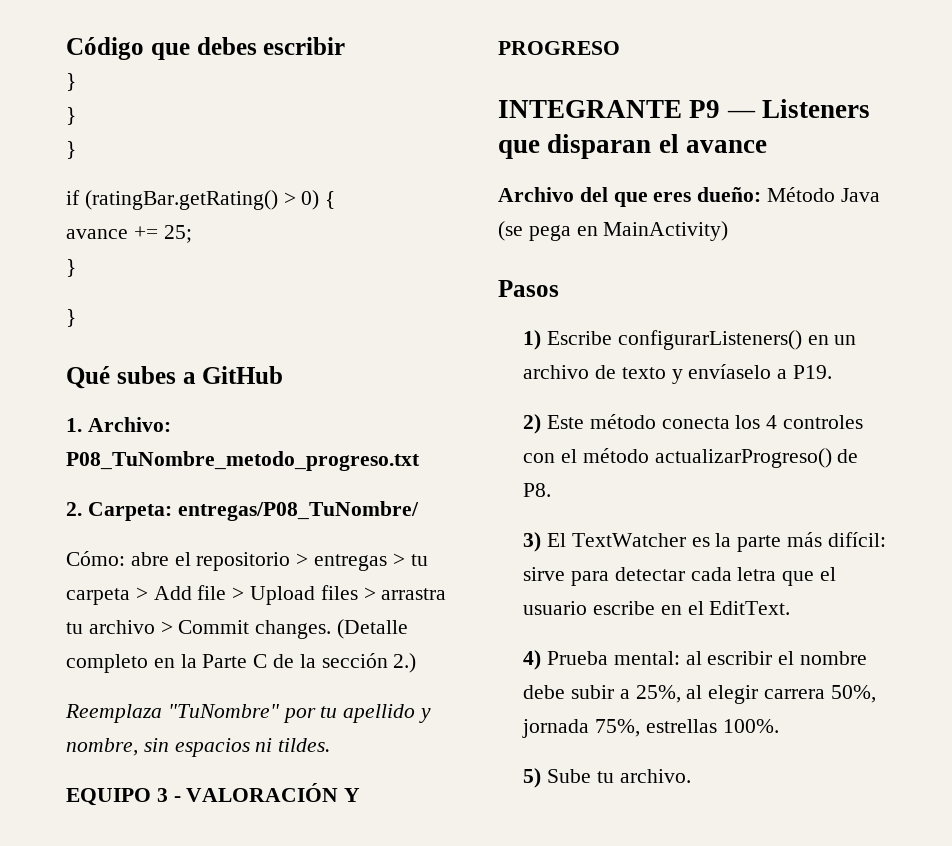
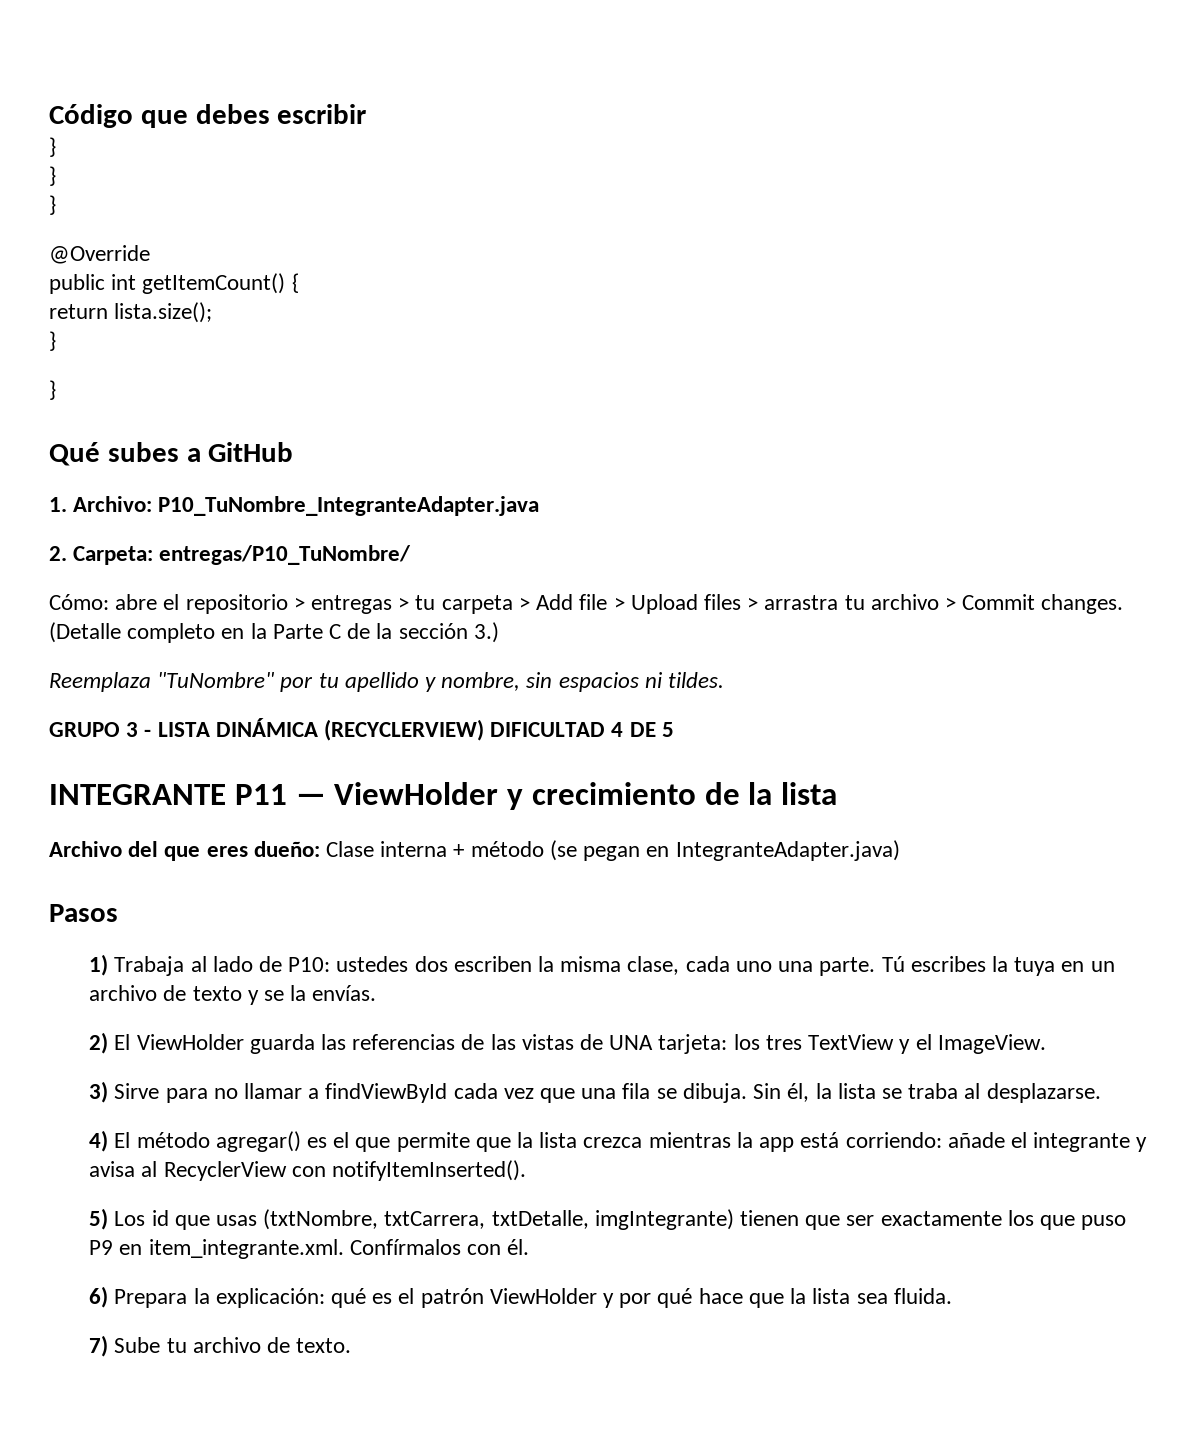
[66,190,336,210] [66,225,192,243] if (ratingBar.getRating() > 0) { // avance += 25; -> [49,245,150,264] [49,273,299,294] [49,302,213,323] @Override // public int getItemCount() { // return lista.size();
[66,451,420,471] P08_TuNombre_metodo_progreso.txt -> [158,496,540,516] P10_TuNombre_IntegranteAdapter.java
[177,501,419,521] entregas/P08_TuNombre/ -> [159,545,412,565] entregas/P10_TuNombre/
[393,653,417,673] 2.) -> [473,622,499,643] 3.)
[66,788,151,806] EQUIPO -> [49,722,120,737] GRUPO
[186,783,361,802] [498,41,620,55] [498,99,870,118] [498,134,767,159] VALORACIÓN Y PROGRESO // INTEGRANTE P9 — Listeners que disparan el avance -> [157,718,674,741] [49,782,838,810] LISTA DINÁMICA (RECYCLERVIEW) DIFICULTAD 4 DE 5 // INTEGRANTE P11 — ViewHolder y crecimiento de la lista
[767,187,880,202] [498,221,729,241] [498,280,559,297] [523,330,802,350] Método Java (se pega en MainActivity) // Pasos // 1) Escribe configurarListeners() -> [326,840,900,861] [49,904,118,922] [89,954,1056,976] Clase interna + método (se pegan en IntegranteAdapter.java) // Pasos // 1) Trabaja al lado de P10: ustedes dos escriben la misma clase, cada uno una parte. Tú escribes la tuya
[688,364,833,379] [523,414,864,434] [523,448,859,468] [523,483,552,497] [523,532,886,552] [523,567,837,586] [523,601,791,615] [523,650,868,670] [523,685,876,704] [522,719,779,738] [523,768,691,788] envíaselo a P19. // 2) Este método conecta los 4 controles con el método actualizarProgreso() de P8. // 3) El TextWatcher es la parte más difícil: sirve para detectar cada letra que el usuario escribe en el EditText. // 4) Prueba mental: al escribir el nombre debe subir a 25%, al elegir carrera 50%, jornada 75%, estrellas 100%. // 5) Sube tu archivo. -> [263,985,377,1001] [89,1032,1046,1054] [89,1081,1101,1103] [89,1130,1148,1152] [89,1160,526,1181] [89,1208,1127,1230] [89,1239,530,1259] [89,1286,952,1308] [89,1335,352,1357] se la envías. // 2) El ViewHolder guarda las referencias de las vistas de UNA tarjeta: los tres TextView y el ImageView. // 3) Sirve para no llamar a findViewById cada vez que una fila se dibuja. Sin él, la lista se traba al desplazarse. // 4) El método agregar() es el que permite que la lista crezca mientras la app está corriendo: añade el integrante y avisa al RecyclerView con notifyItemInserted(). // 5) Los id que usas (txtNombre, txtCarrera, txtDetalle, imgIntegrante) tienen que ser exactamente los que puso P9 en item_integrante.xml. Confírmalos con él. // 6) Prepara la explicación: qué es el patrón ViewHolder y por qué hace que la lista sea fluida. // 7) Sube tu archivo de texto.

